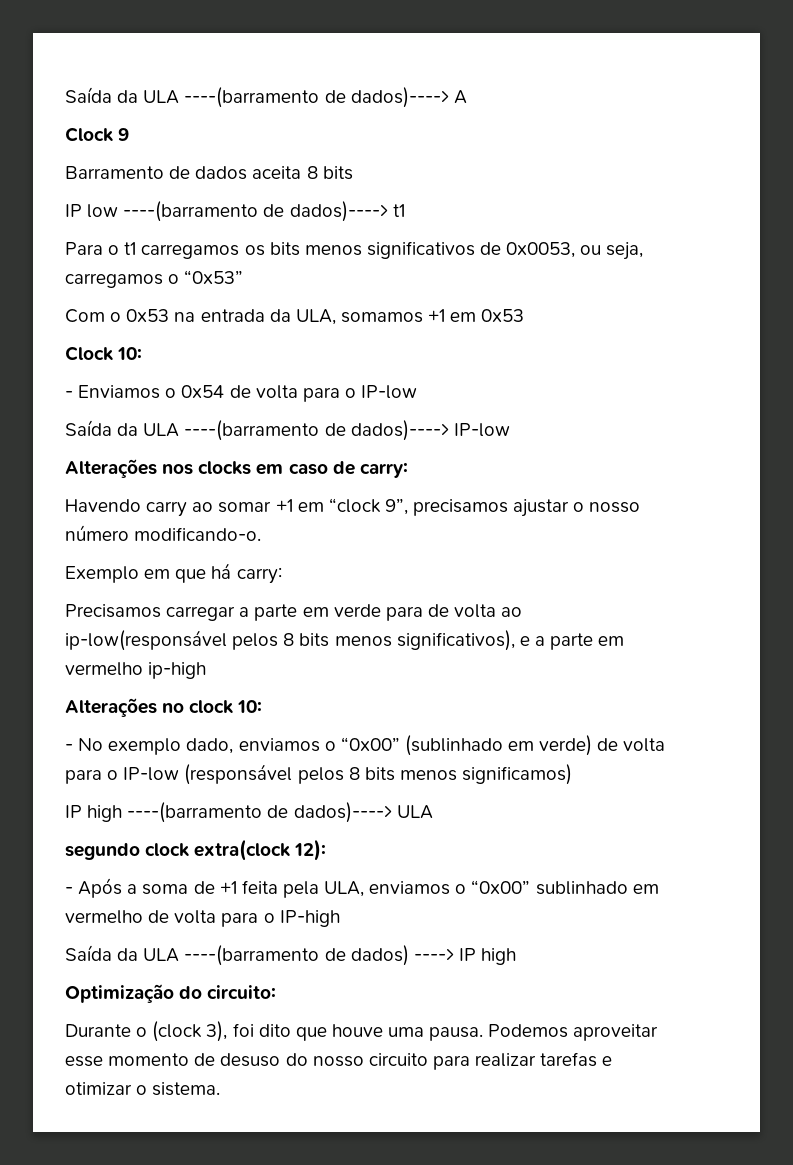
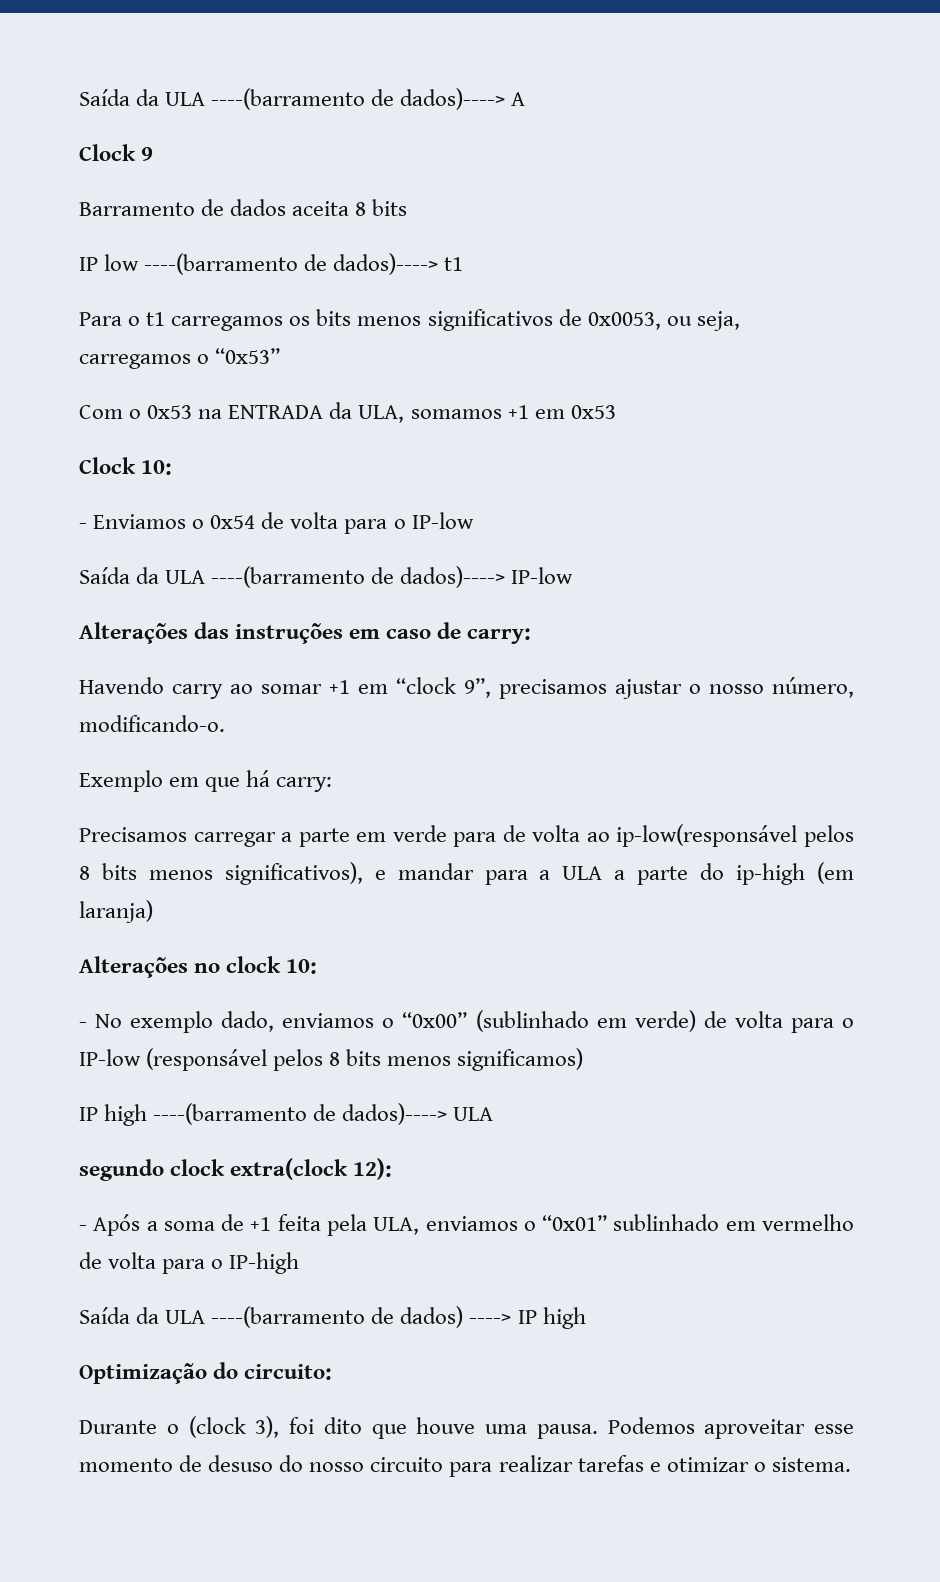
[200,309,265,322] entrada -> [228,405,324,419] ENTRADA
[162,461,252,475] nos clocks -> [194,622,344,644] das instruções
[65,525,129,541] número -> [772,677,854,698] número,
[534,633,625,650] [65,662,143,676] a parte em vermelho -> [397,863,725,885] mandar para a ULA a parte do
(207, 670) none -> [816,862,854,884] [79,900,153,923] (em laranja)
[471,880,531,894] “0x00” -> [542,1215,608,1231] “0x01”

